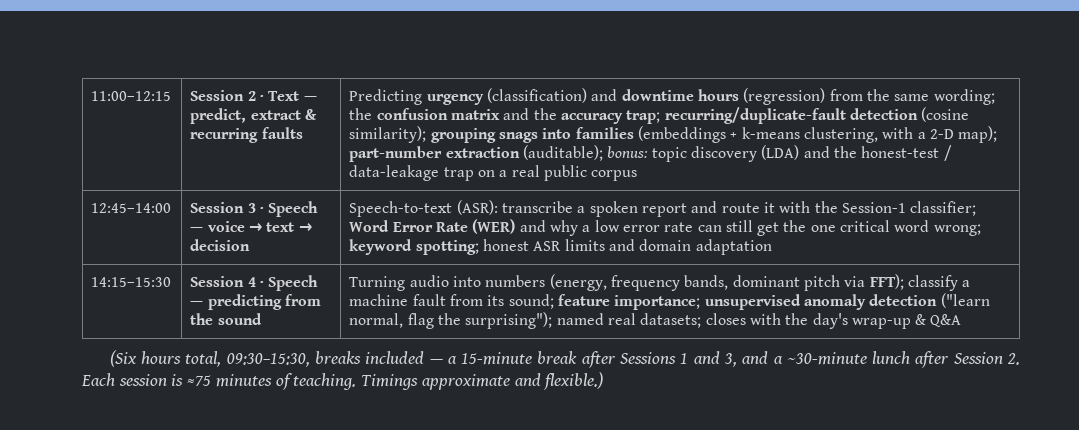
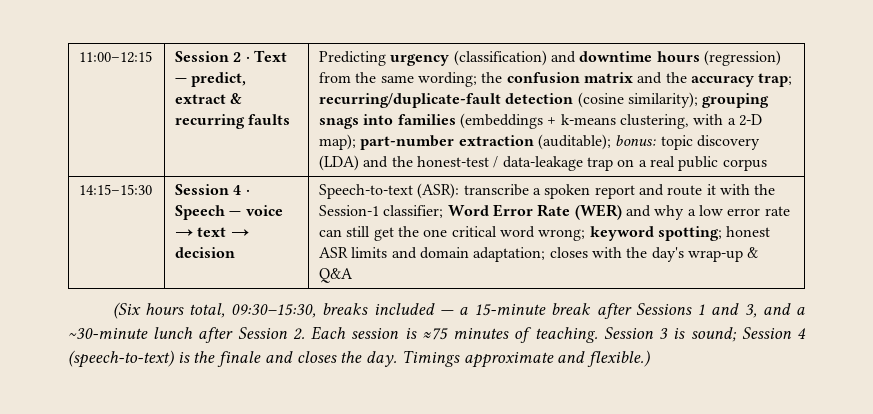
[91,203,172,213] [190,202,256,213] 12:45–14:00 | Session 3 -> [79,184,153,195] [175,184,242,195] 14:15–15:30 | Session 4
[695,239,772,255] [91,277,172,287] [190,275,319,291] [190,294,321,310] [190,313,262,325] [349,274,971,291] [349,293,990,310] [349,312,702,329] adaptation // 14:15–15:30 | Session 4 · Speech — predicting from the sound | Turning audio into numbers (energy, frequency bands, dominant pitch via FFT); classify a machine fault from its sound; feature importance; unsupervised anomaly detection ("learn normal, flag the surprising"); named real datasets; -> [473,247,546,262] adaptation;
(357, 381) none -> [603,327,807,342] [68,350,398,368] Session 3 is sound; Session 4 (speech-to-text) is the finale and closes the day.

